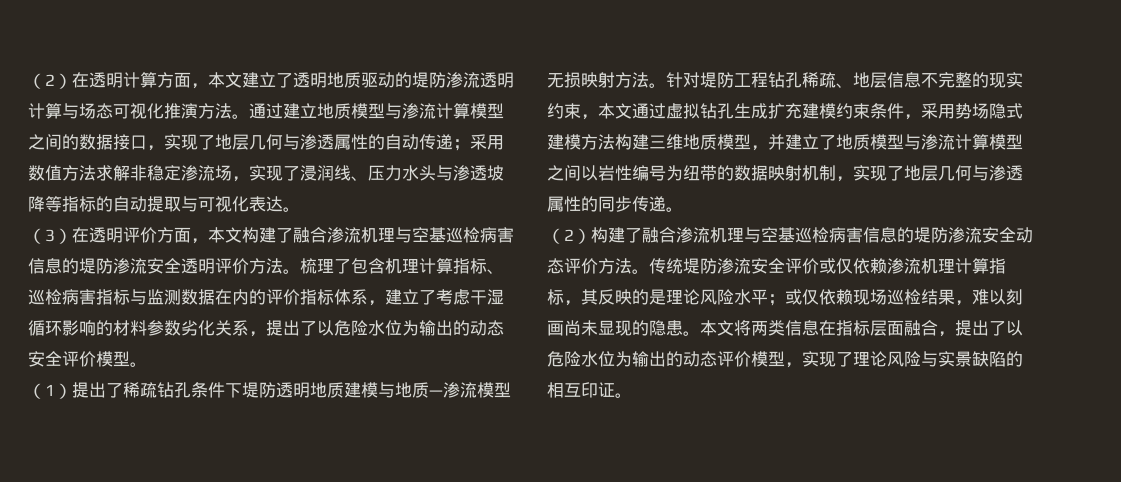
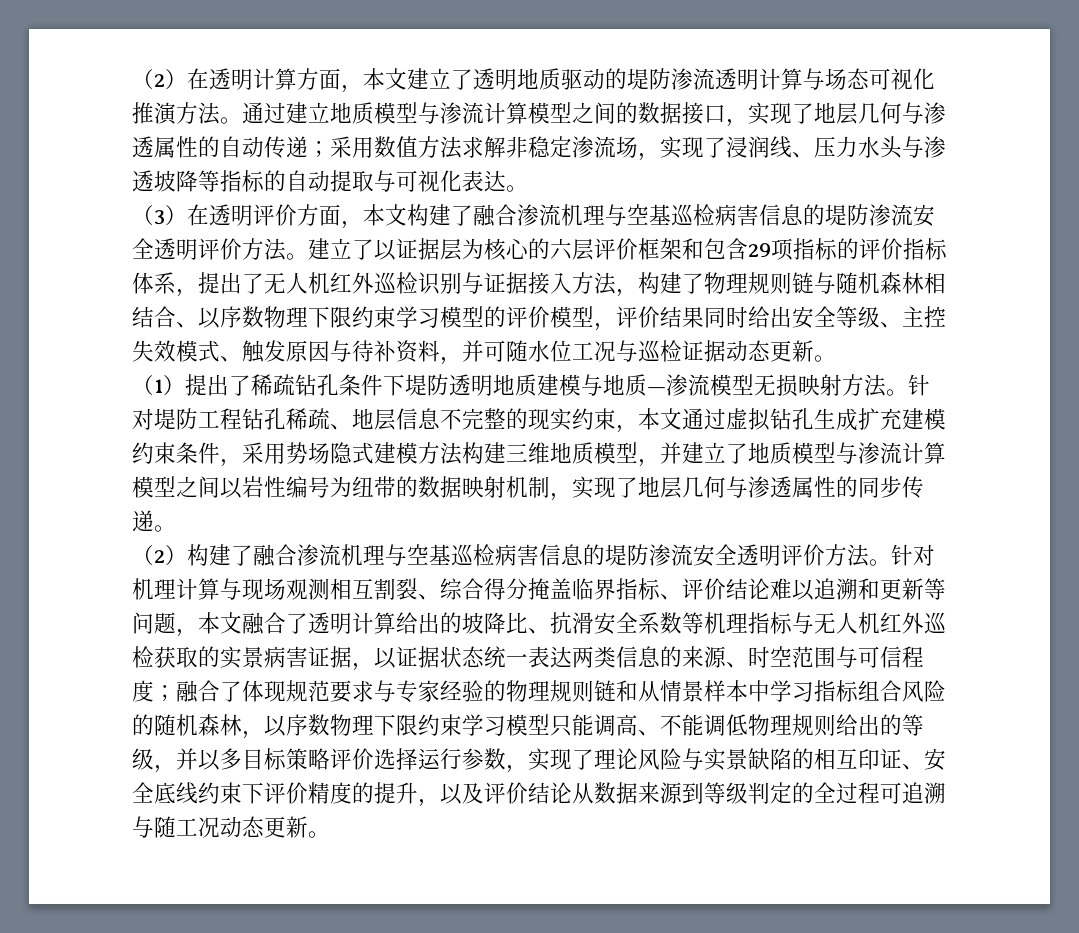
[300,258,504,274] [28,289,504,306] [28,320,504,337] [28,351,130,367] 梳理了包含机理计算指标、巡检病害指标与监测数据在内的评价指标体系，建立了考虑干湿循环影响的材料参数劣化关系，提出了以危险水位为输出的动态安全评价模型 -> [308,238,948,261] [132,272,946,297] [132,306,946,331] [132,340,814,365] 建立了以证据层为核心的六层评价框架和包含29项指标的评价指标体系，提出了无人机红外巡检识别与证据接入方法，构建了物理规则链与随机森林相结合、以序数物理下限约束学习模型的评价模型，评价结果同时给出安全等级、主控失效模式、触发原因与待补资料，并可随水位工况与巡检证据动态更新
[1016,227,1033,243] [547,258,1006,274] [547,289,1023,306] [547,320,1023,337] [547,351,785,367] 动态评价方法。传统堤防渗流安全评价或仅依赖渗流机理计算指标，其反映的是理论风险水平；或仅依赖现场巡检结果，难以刻画尚未显现的隐患。本文将两类信息在指标层面融合，提出了以危险水位为输出的动态评价模型 -> [737,544,935,567] [132,578,946,601] [132,612,947,637] [132,646,924,671] [132,680,946,703] [132,714,924,739] [132,748,506,773] 透明评价方法。针对机理计算与现场观测相互割裂、综合得分掩盖临界指标、评价结论难以追溯和更新等问题，本文融合了透明计算给出的坡降比、抗滑安全系数等机理指标与无人机红外巡检获取的实景病害证据，以证据状态统一表达两类信息的来源、时空范围与可信程度；融合了体现规范要求与专家经验的物理规则链和从情景样本中学习指标组合风险的随机森林，以序数物理下限约束学习模型只能调高、不能调低物理规则给出的等级，并以多目标策略评价选择运行参数
(615, 389) none -> [902,748,946,771] [132,782,946,807] [132,816,308,838] 、安全底线约束下评价精度的提升，以及评价结论从数据来源到等级判定的全过程可追溯与随工况动态更新

